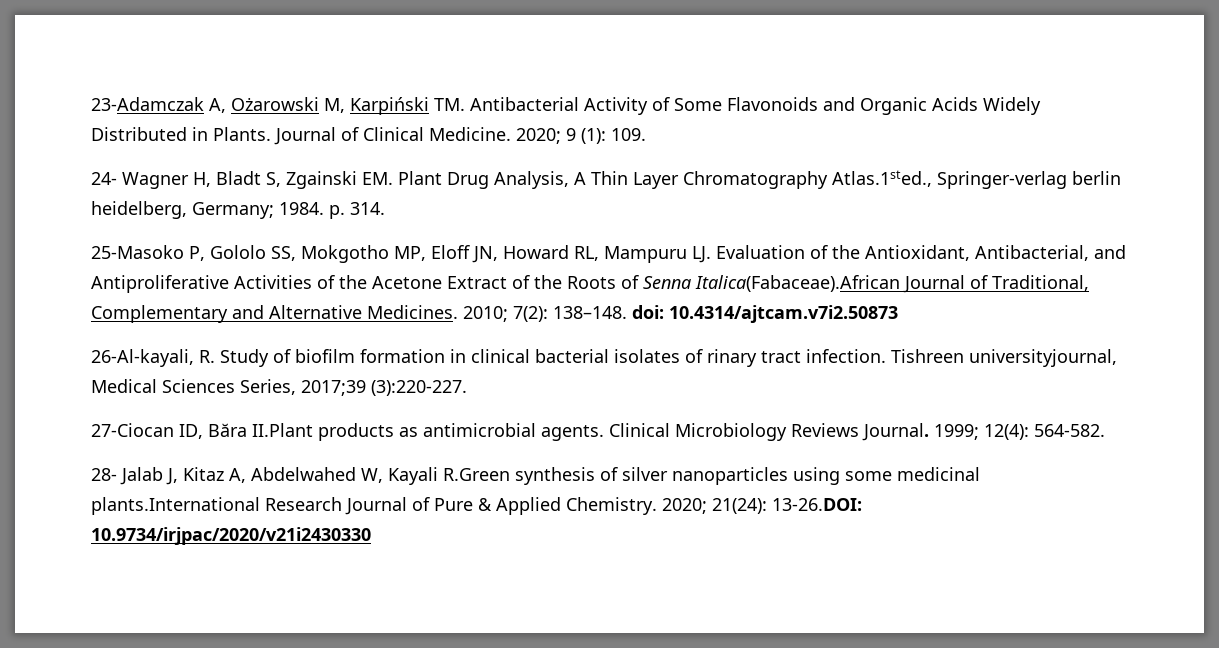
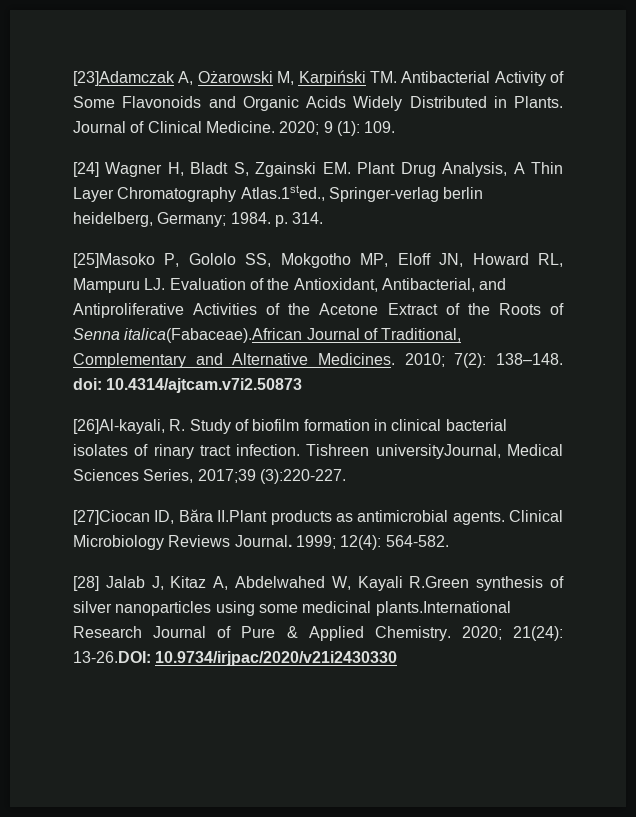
[91,97,204,111] 23-Adamczak -> [73,71,175,86] [23]Adamczak
[91,172,117,185] 24- -> [73,162,99,177] [24]
[91,245,184,259] 25-Masoko -> [73,253,155,268] [25]Masoko
[695,275,900,292] Italica(Fabaceae).African -> [124,328,303,343] italica(Fabaceae).African
[91,349,194,367] 26-Al-kayali, -> [73,419,165,434] [26]Al-kayali,
[969,349,1117,367] universityjournal, -> [375,444,501,459] universityJournal,
[91,423,174,437] 27-Ciocan -> [73,510,150,525] [27]Ciocan
[91,468,117,481] 28- -> [73,576,99,591] [28]

